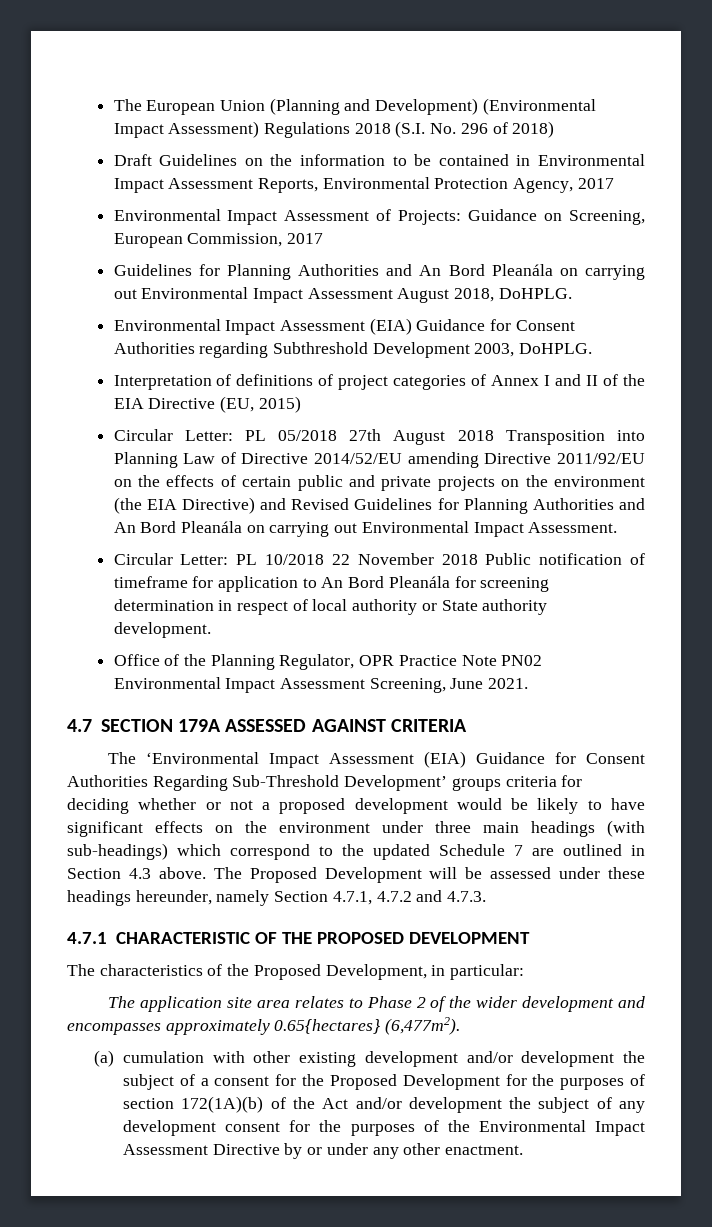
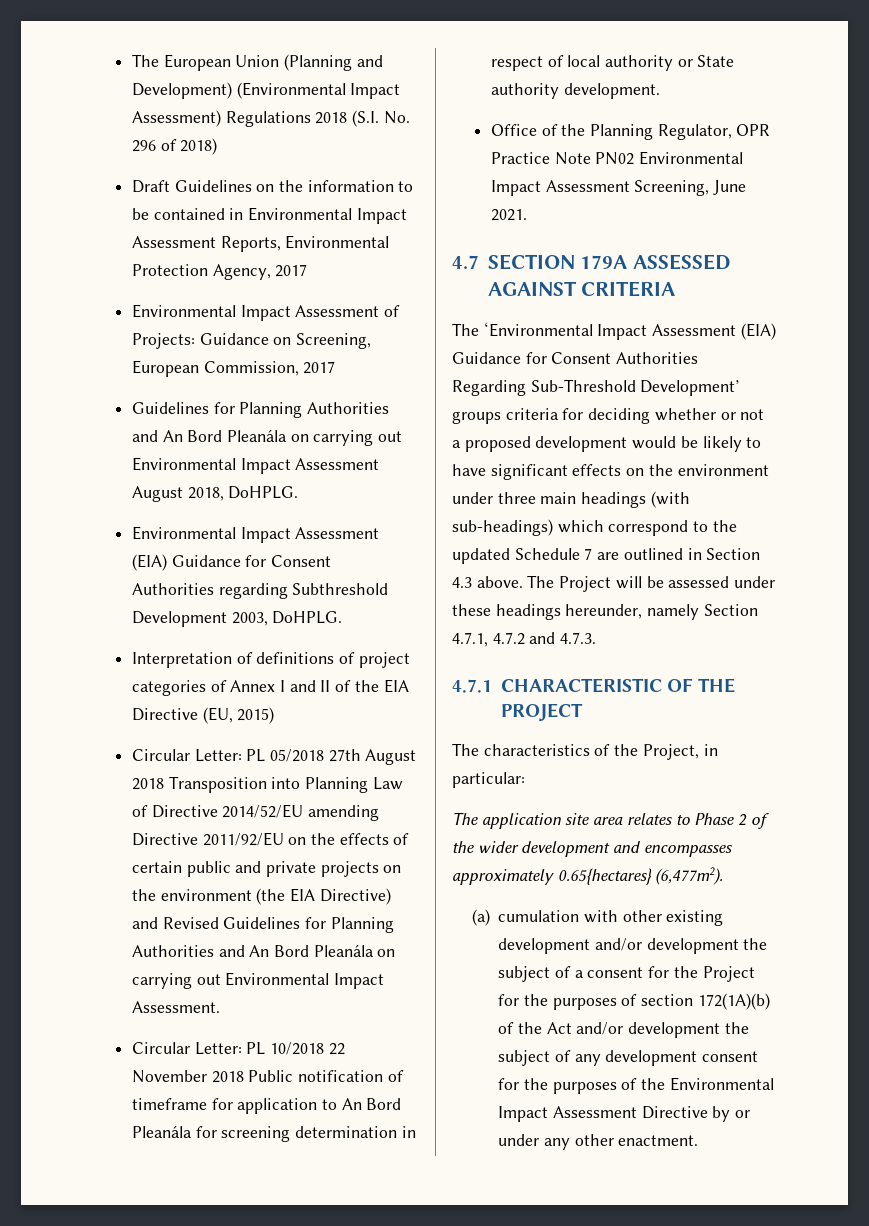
[249,867,422,883] Proposed Development -> [559,576,612,592] Project
[316,932,530,944] PROPOSED DEVELOPMENT -> [500,703,583,721] PROJECT
[253,964,427,980] Proposed Development, -> [642,744,699,760] Project,
[329,1074,500,1090] Proposed Development -> [702,966,755,982] Project

